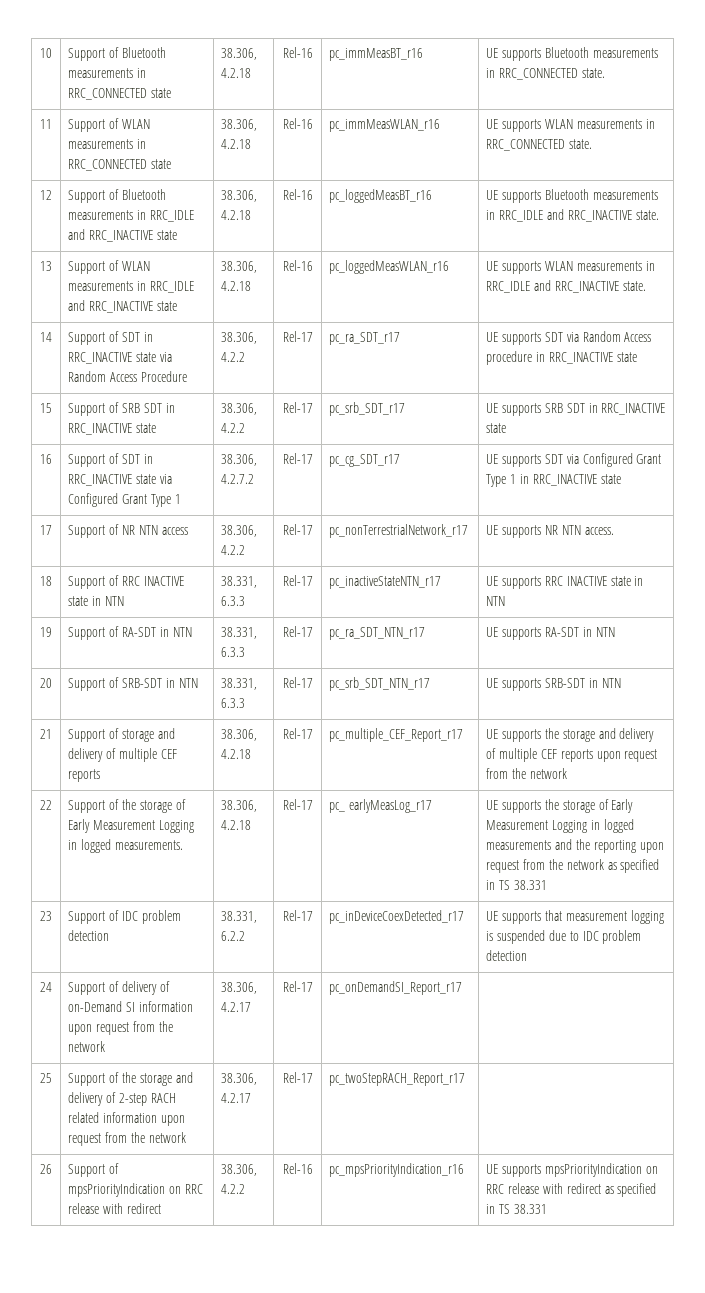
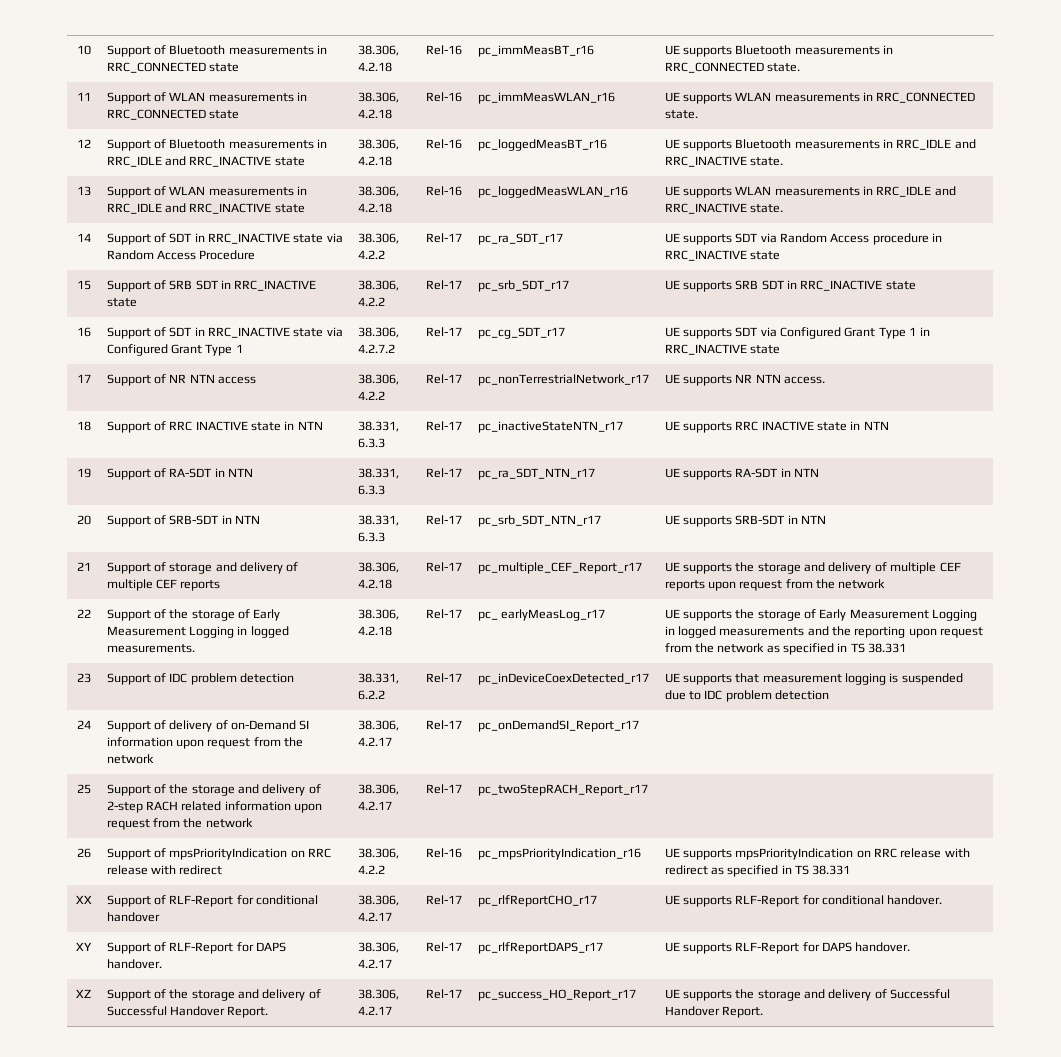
(548, 1209) none -> [75,895,92,904] [106,895,319,907] [106,912,160,922] [357,895,399,906] [357,912,392,921] [426,895,462,905] [477,895,597,907] [664,895,943,907] [76,942,92,951] [106,942,287,954] [106,959,162,969] [357,942,399,953] [357,959,392,968] [426,942,462,952] [477,942,603,954] [664,942,911,954] [76,989,91,998] [106,989,321,1001] [106,1006,269,1018] [357,989,399,1000] [357,1006,392,1015] [426,989,462,999] [477,989,636,1001] [664,989,951,1001] [664,1006,763,1018] // XX | Support of RLF-Report for conditional handover | 38.306, 4.2.17 | Rel-17 | pc_rlfReportCHO_r17 | UE supports RLF-Report for conditional handover. // XY | Support of RLF-Report for DAPS handover. | 38.306, 4.2.17 | Rel-17 | pc_rlfReportDAPS_r17 | UE supports RLF-Report for DAPS handover. // XZ | Support of the storage and delivery of Successful Handover Report. | 38.306, 4.2.17 | Rel-17 | pc_success_HO_Report_r17 | UE supports the storage and delivery of Successful Handover Report.

